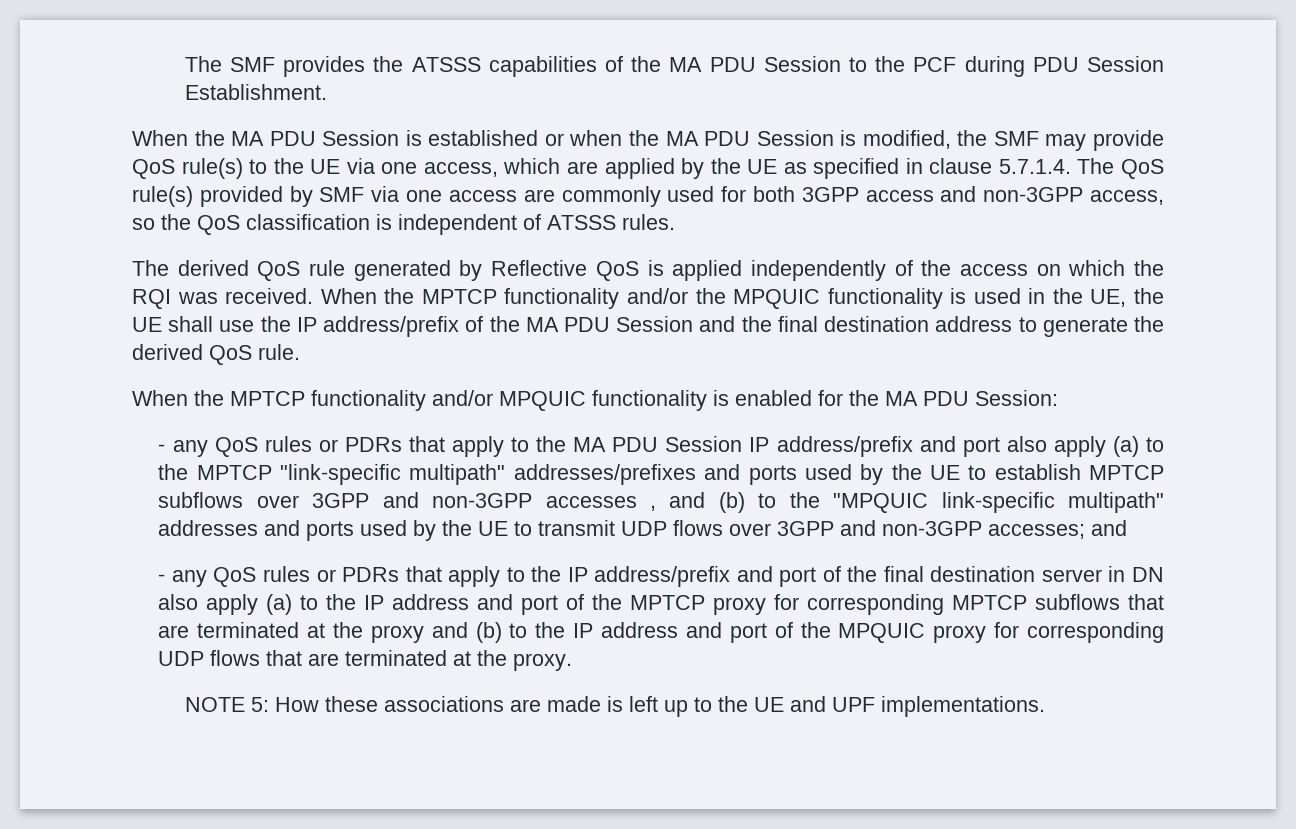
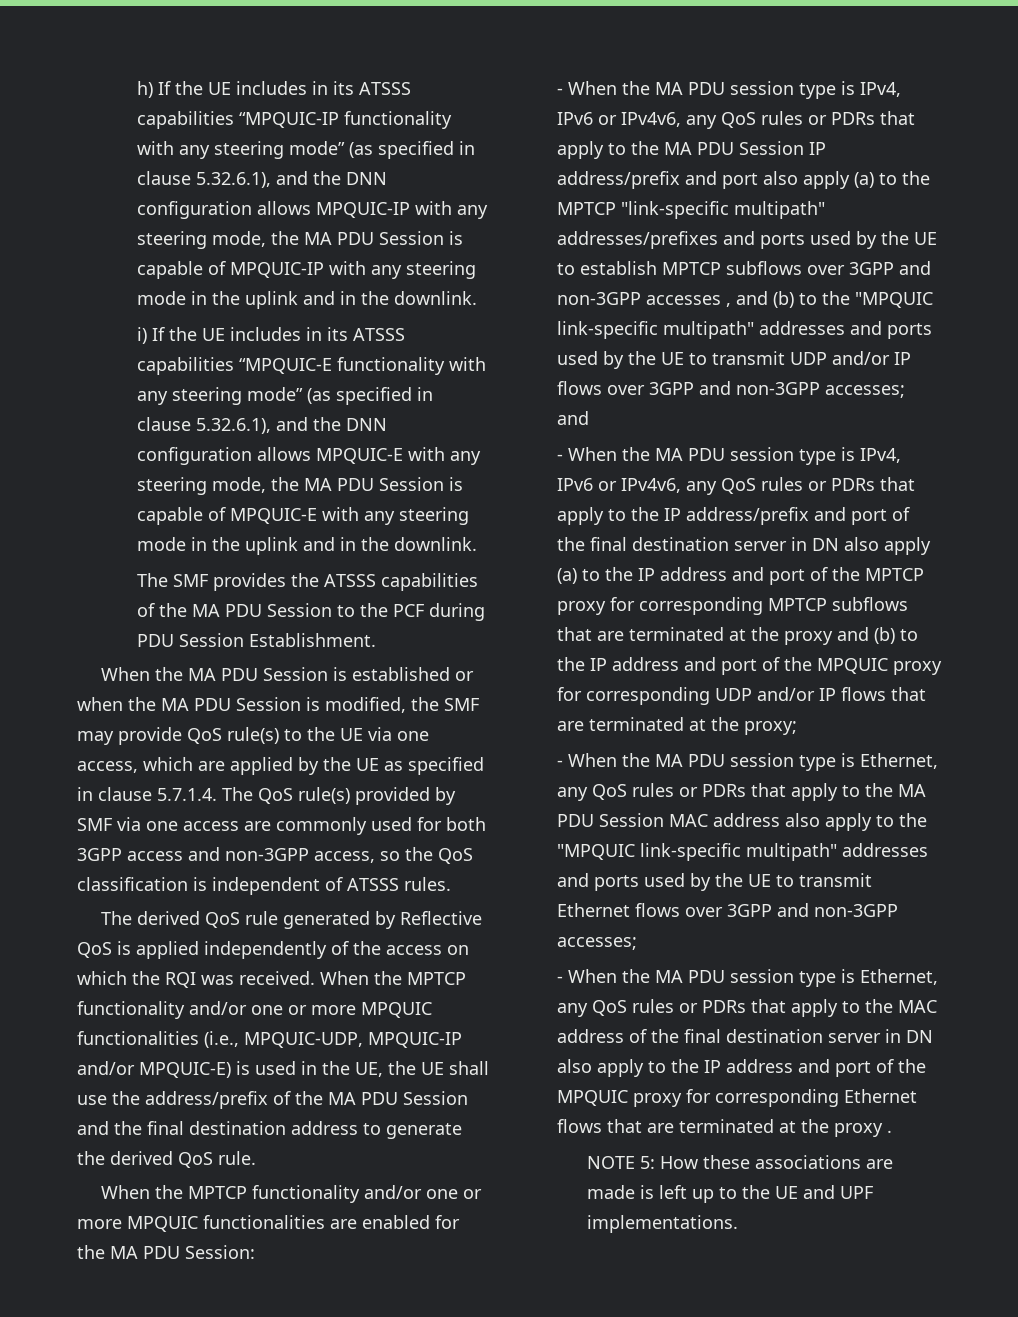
(184, 64) none -> [136,81,411,98] [136,111,452,129] [136,141,475,159] [136,171,387,188] [136,201,488,219] [136,231,463,249] [136,261,476,279] [136,291,477,309] [136,327,405,344] [136,357,486,375] [136,387,433,405] [136,417,387,434] [136,447,481,465] [136,477,463,495] [136,507,469,525] [136,537,477,555] h) If the UE includes in its ATSSS capabilities “MPQUIC-IP functionality with any steering mode” (as specified in clause 5.32.6.1), and the DNN configuration allows MPQUIC-IP with any steering mode, the MA PDU Session is capable of MPQUIC-IP with any steering mode in the uplink and in the downlink. // i) If the UE includes in its ATSSS capabilities “MPQUIC-E functionality with any steering mode” (as specified in clause 5.32.6.1), and the DNN configuration allows MPQUIC-E with any steering mode, the MA PDU Session is capable of MPQUIC-E with any steering mode in the uplink and in the downlink. //
[695,288,943,309] the MPQUIC functionality -> [251,1002,432,1018] [77,1031,462,1048] [77,1061,231,1078] one or more MPQUIC functionalities (i.e., MPQUIC-UDP, MPQUIC-IP and/or MPQUIC-E)
[296,317,317,332] IP -> (140, 1098) none
[499,390,729,411] MPQUIC functionality is -> [426,1189,483,1199] [77,1215,357,1232] one or more MPQUIC functionalities are
(166, 448) none -> [567,81,901,99] [556,112,681,127] When the MA PDU session type is IPv4, IPv6 or IPv4v6,
(668, 528) none -> [831,351,911,365] and/or IP
(166, 578) none -> [567,447,901,465] [556,478,681,493] When the MA PDU session type is IPv4, IPv6 or IPv4v6,
[210,650,573,671] flows that are terminated at the proxy. -> [756,687,926,701] [556,717,797,735] [556,753,938,771] [556,783,926,801] [556,813,927,831] [556,843,928,861] [556,873,872,891] [556,903,898,917] [556,937,637,950] [556,969,938,987] [556,999,937,1017] [556,1029,933,1043] [556,1059,926,1077] [556,1089,917,1107] [556,1119,892,1137] and/or IP flows that are terminated at the proxy; // - When the MA PDU session type is Ethernet, any QoS rules or PDRs that apply to the MA PDU Session MAC address also apply to the "MPQUIC link-specific multipath" addresses and ports used by the UE to transmit Ethernet flows over 3GPP and non-3GPP accesses; // - When the MA PDU session type is Ethernet, any QoS rules or PDRs that apply to the MAC address of the final destination server in DN also apply to the IP address and port of the MPQUIC proxy for corresponding Ethernet flows that are terminated at the proxy .

